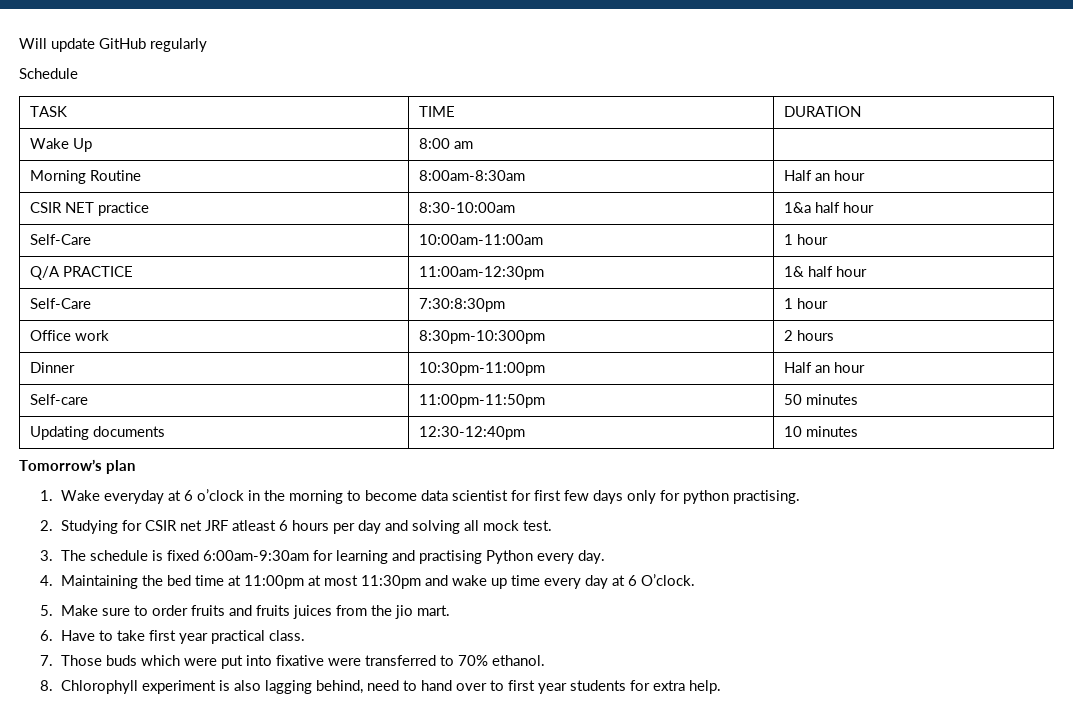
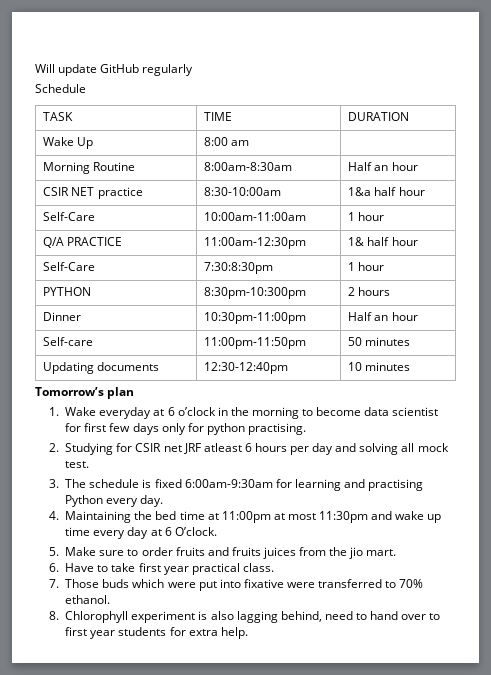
[30,330,110,341] Office work -> [43,287,92,296] PYTHON

